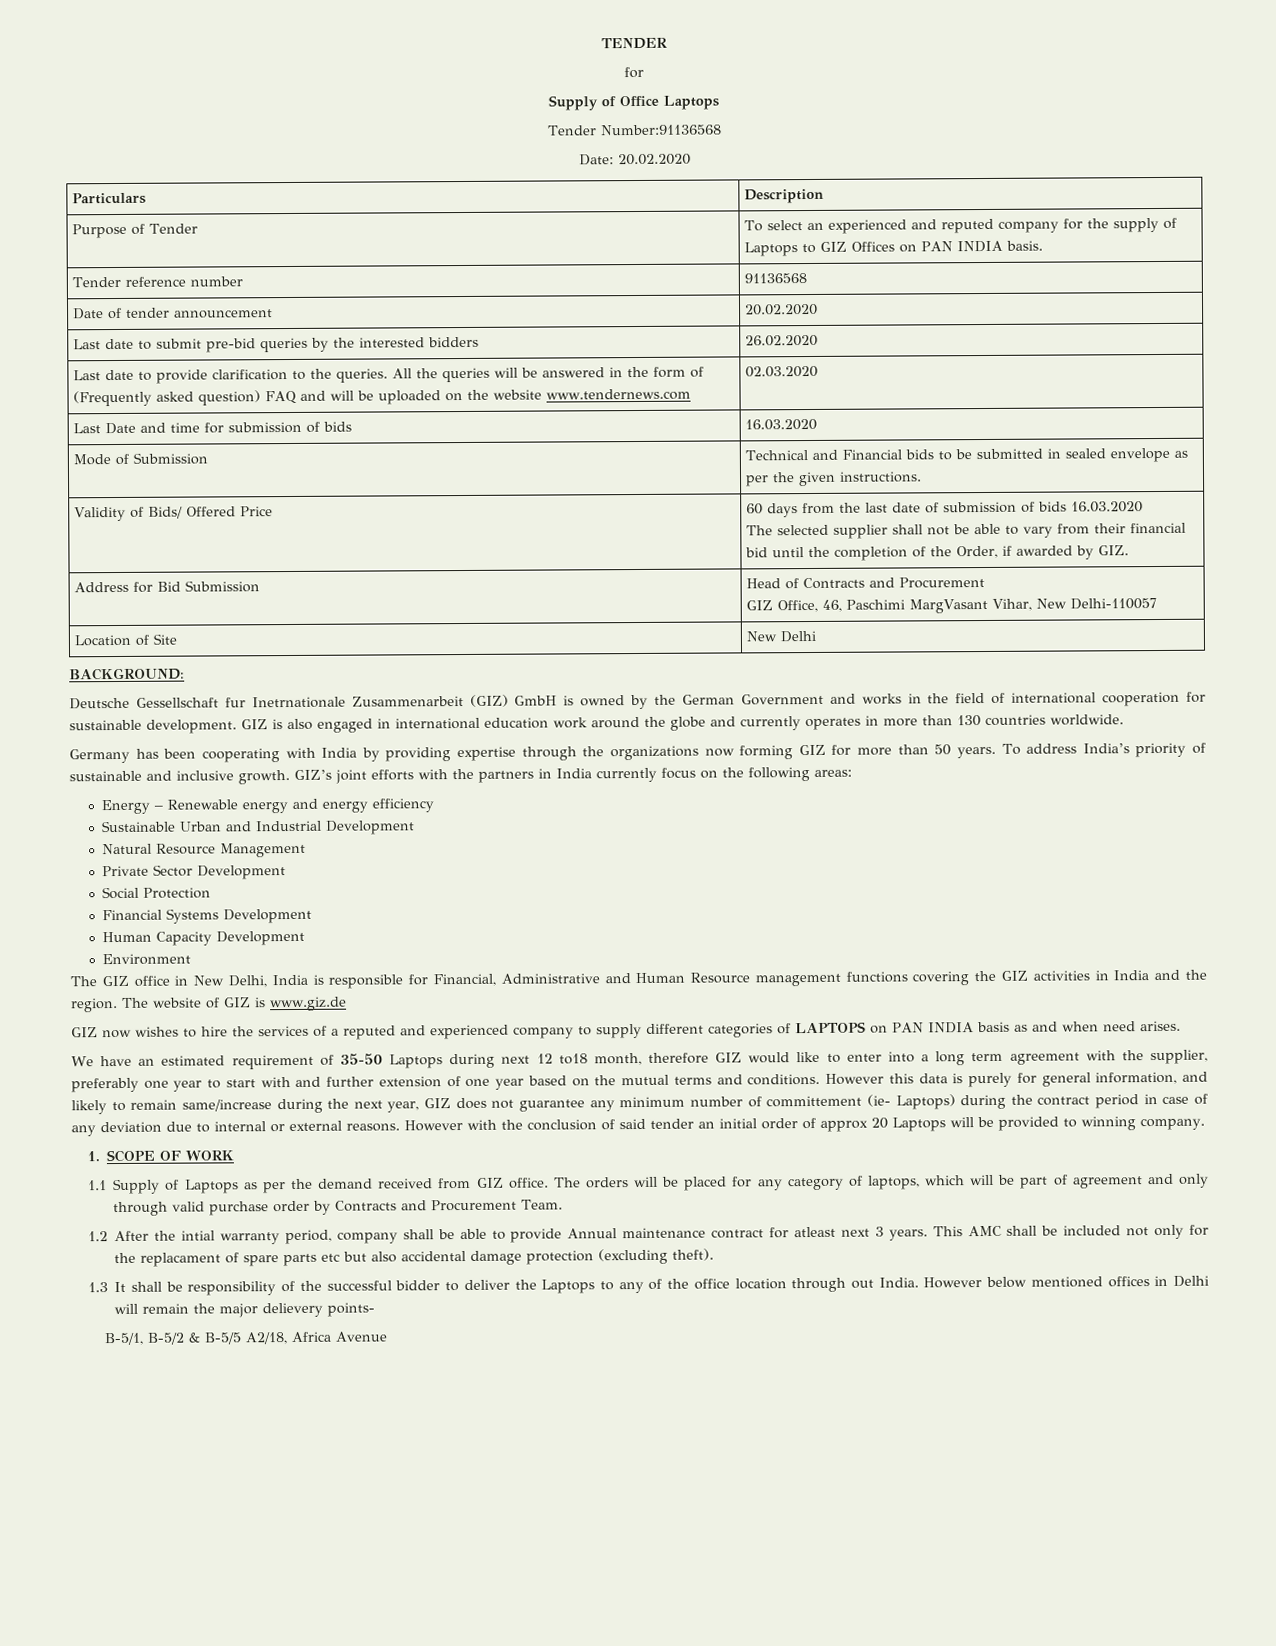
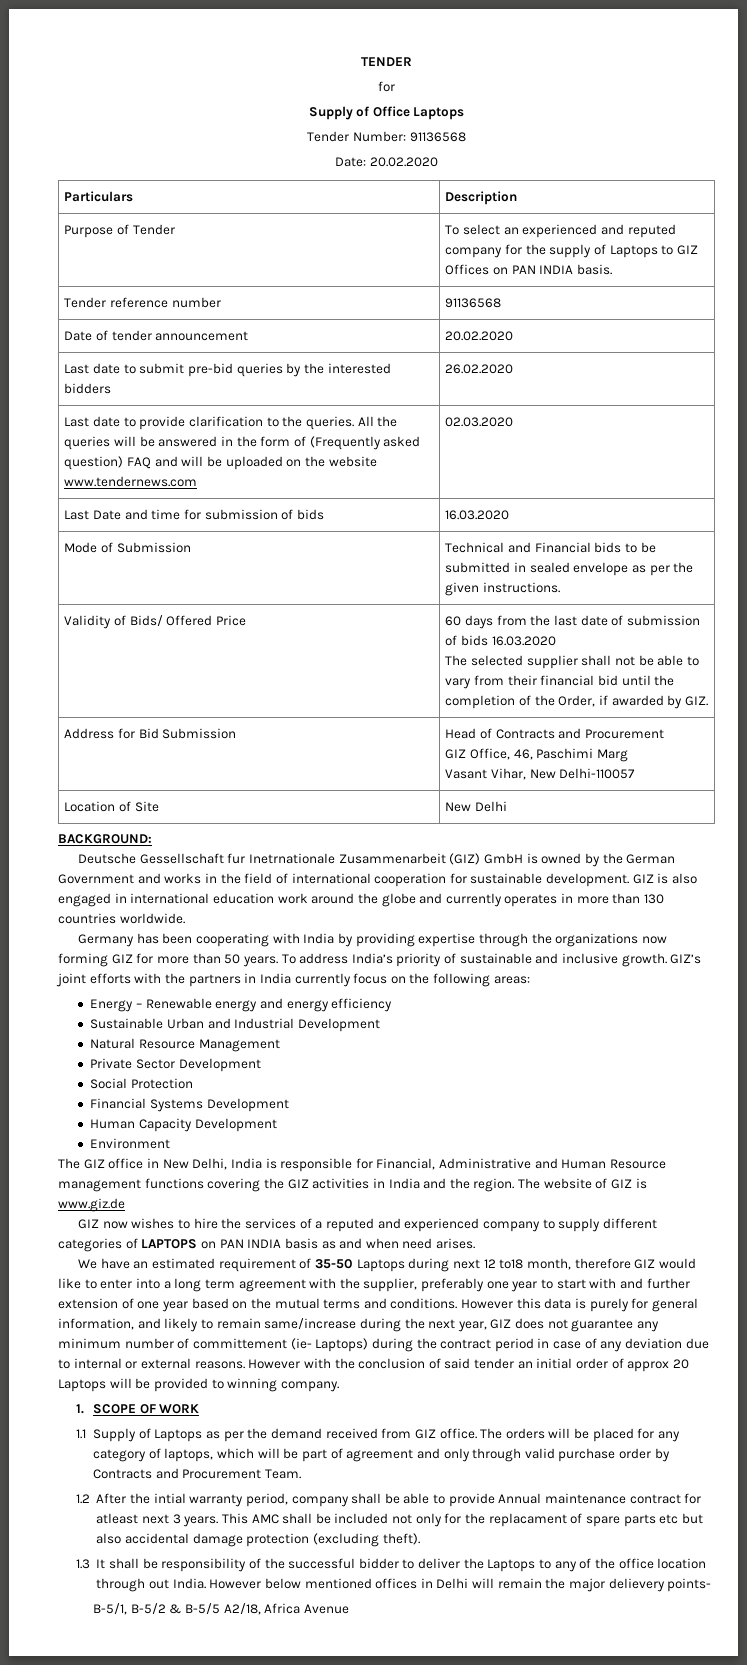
[599,124,722,136] Number:91136568 -> [353,131,466,142] Number: 91136568
[908,598,988,614] MargVasant -> [596,749,628,762] [445,769,488,779] Marg // Vasant

